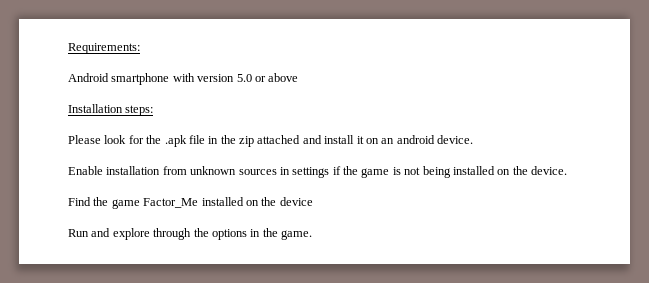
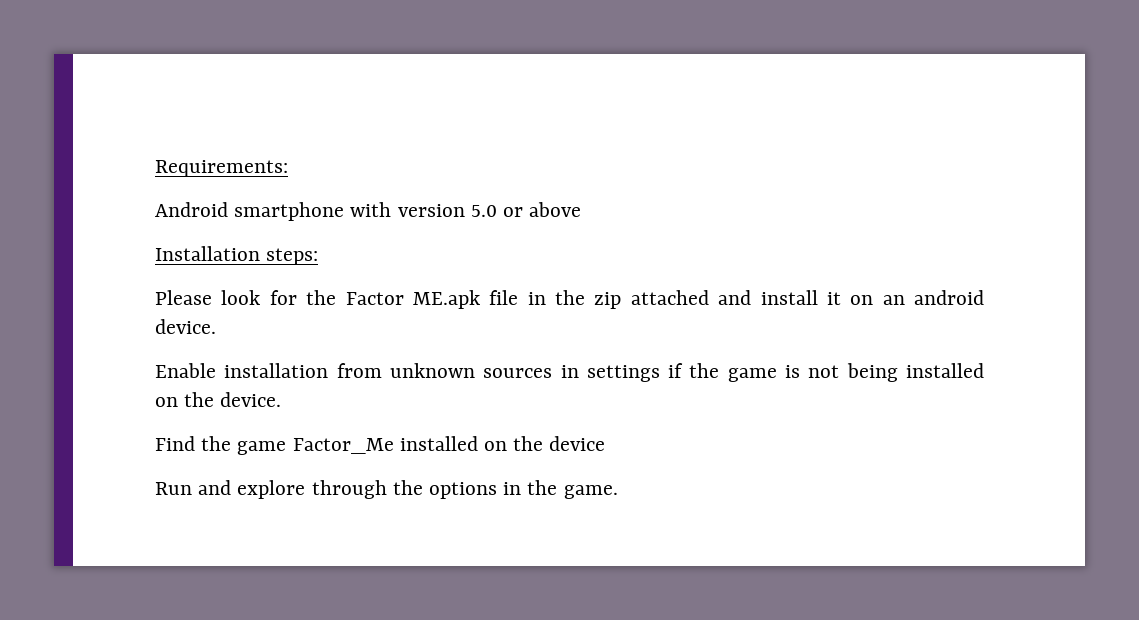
[164,135,187,147] .apk -> [345,290,480,309] Factor ME.apk

